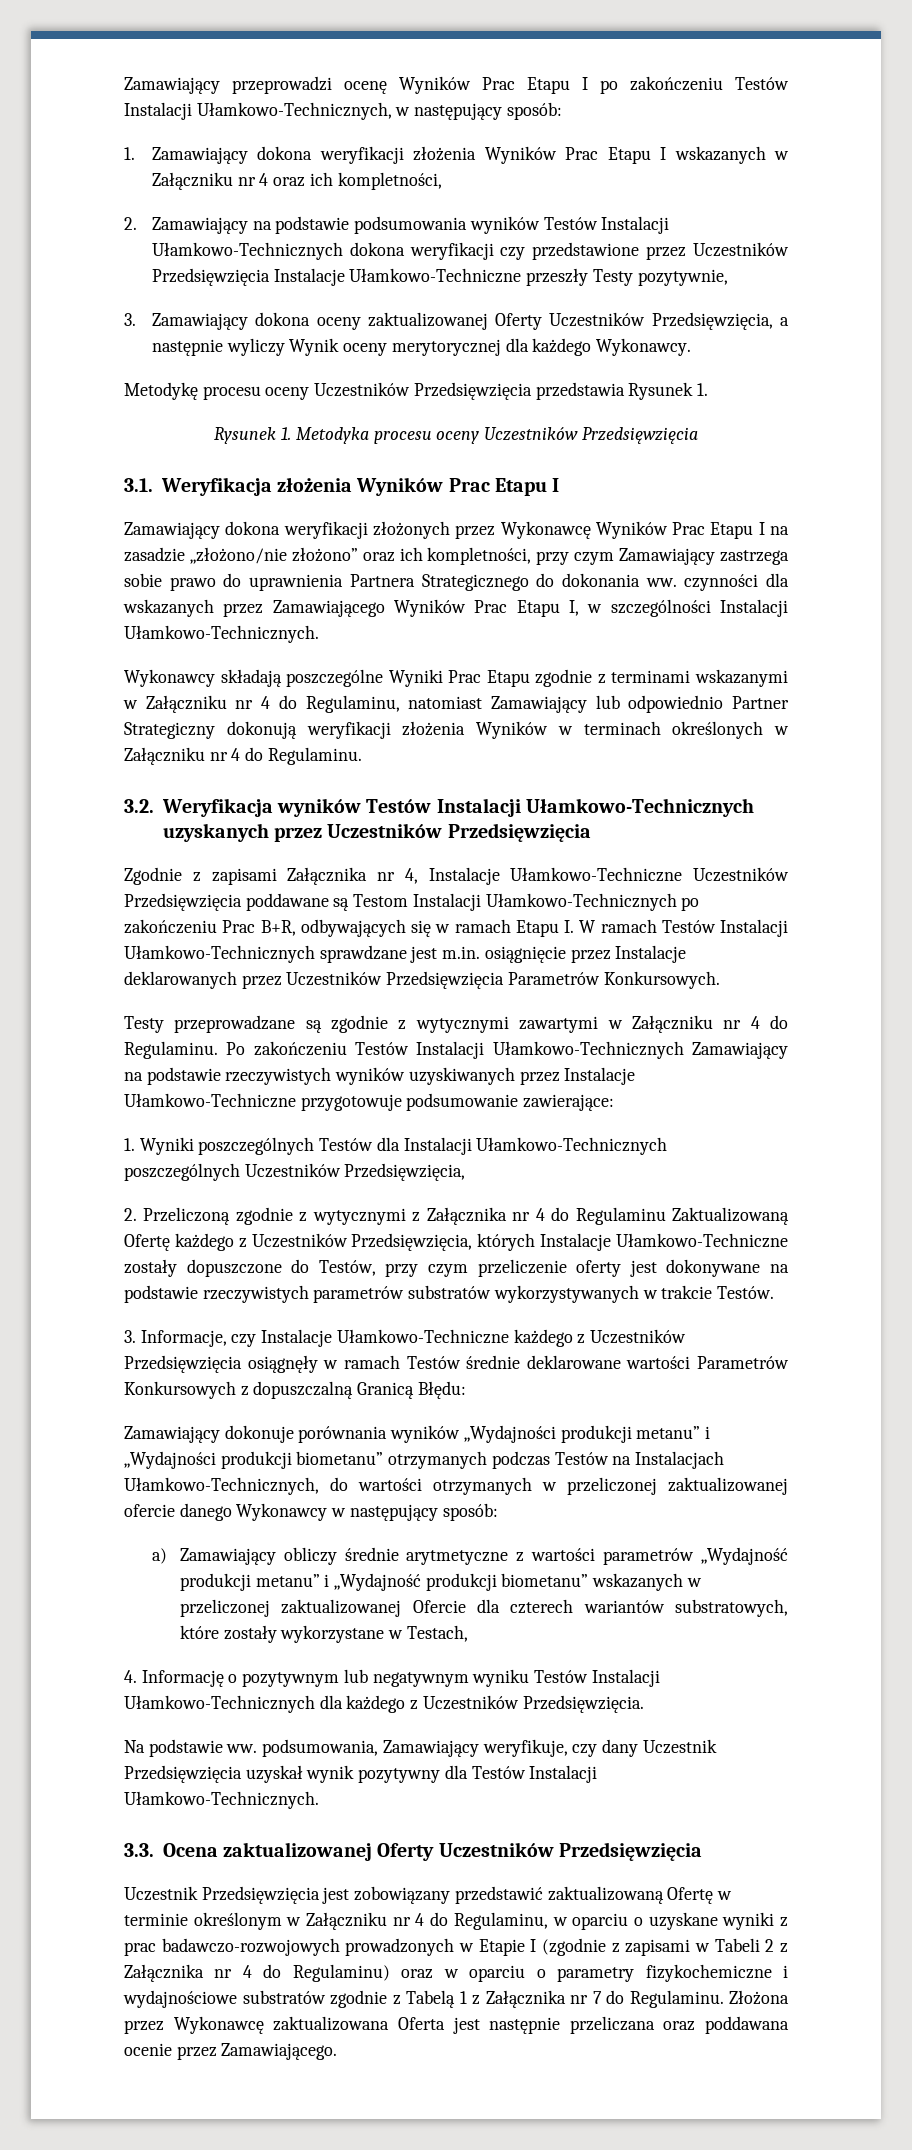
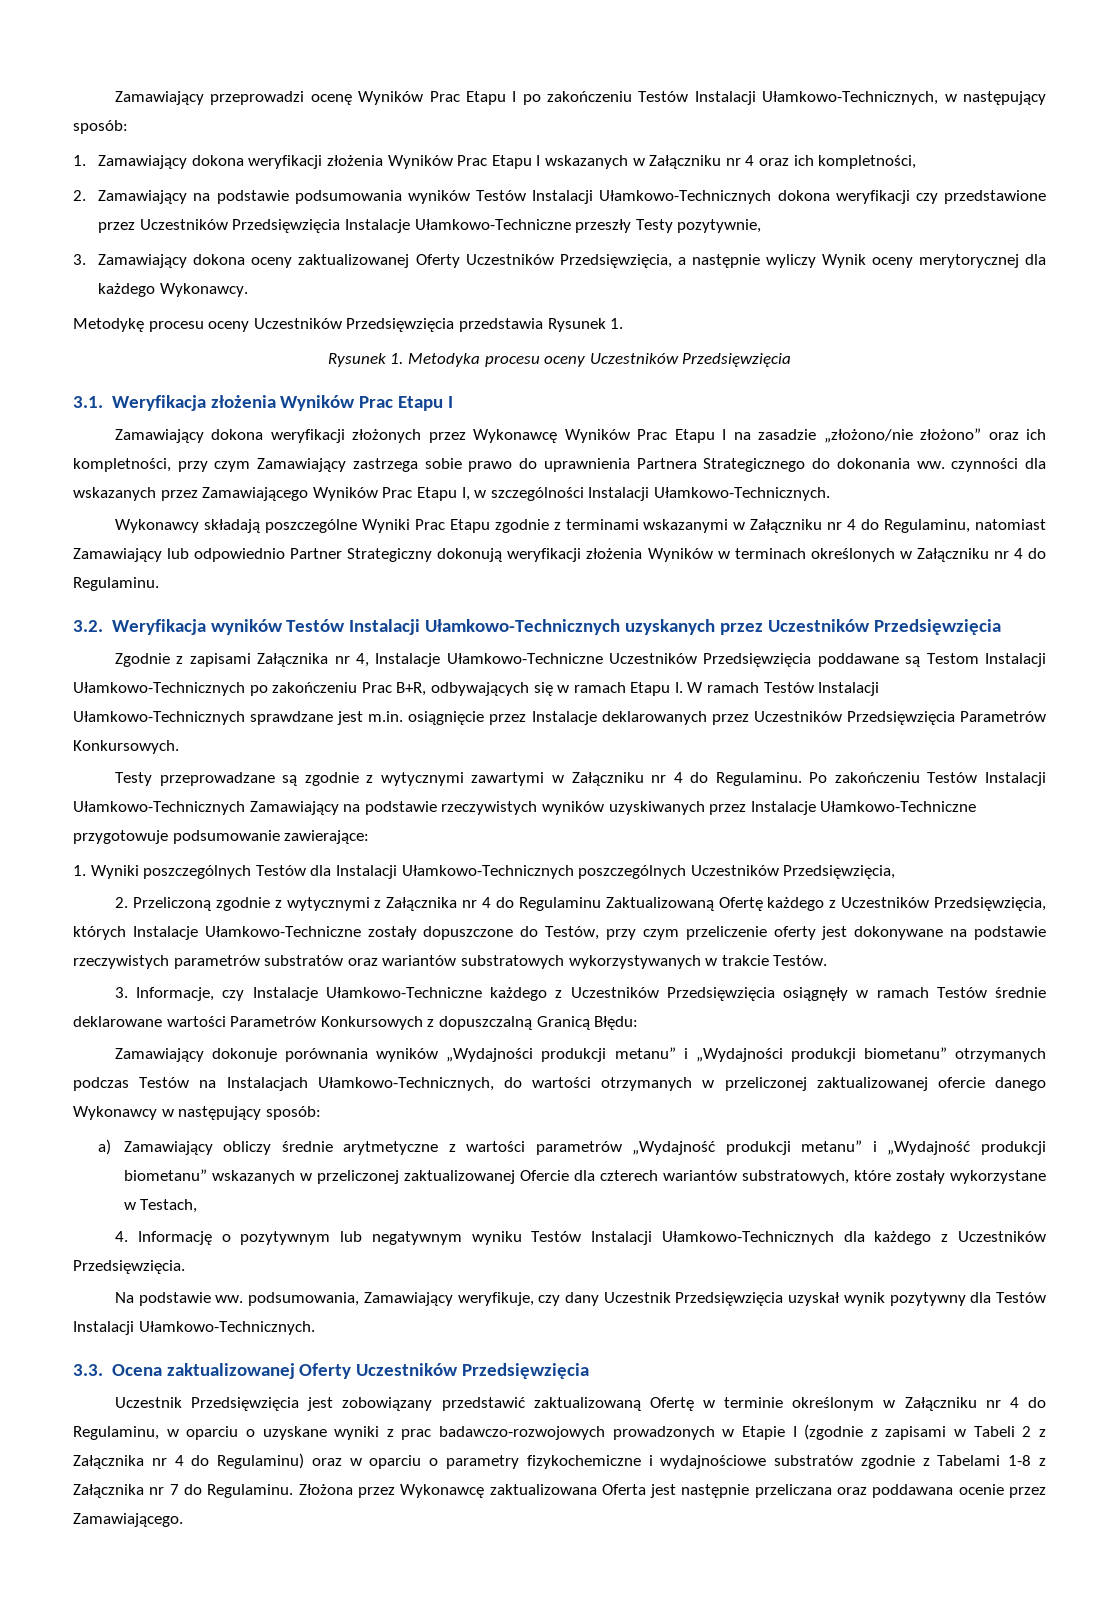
(492, 1292) none -> [347,955,564,969] oraz wariantów substratowych
[406,1990,467,2008] Tabelą 1 -> [937,1455,1032,1466] Tabelami 1-8

